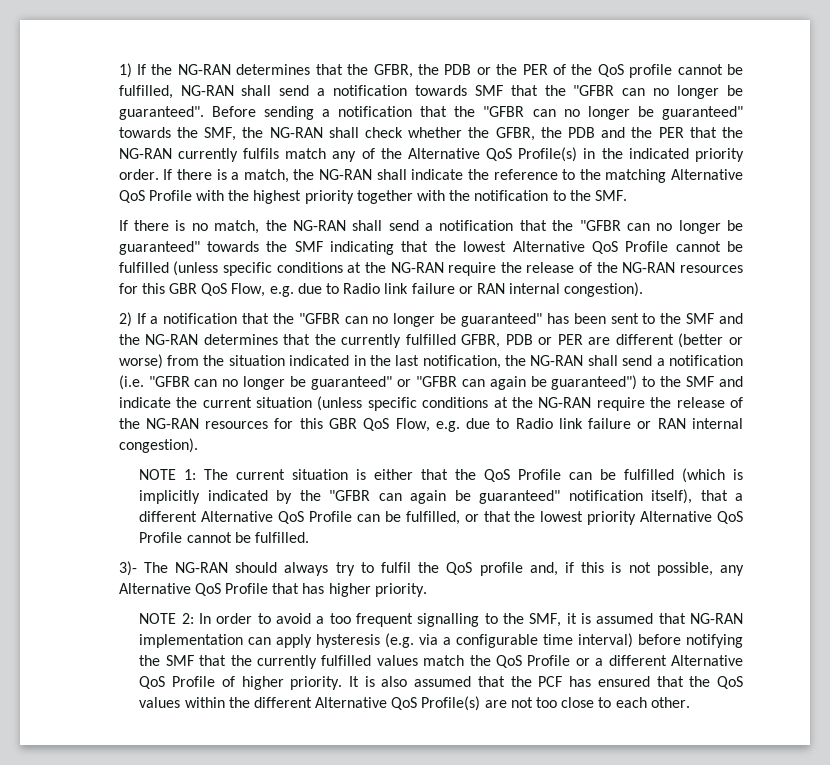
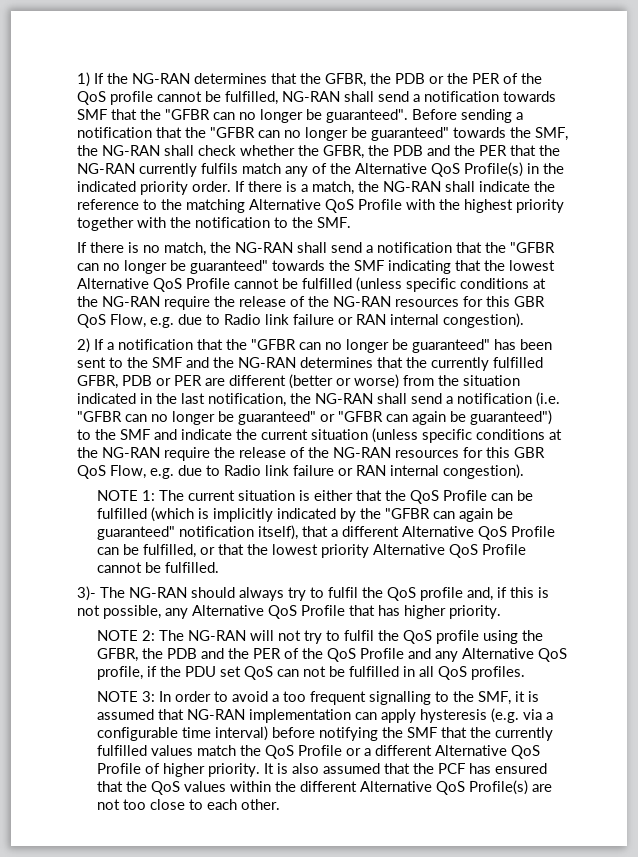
(194, 618) none -> [158,630,543,644] [96,648,567,662] [96,666,525,680] [96,691,155,702] The NG-RAN will not try to fulfil the QoS profile using the GFBR, the PDB and the PER of the QoS Profile and any Alternative QoS profile, if the PDU set QoS can not be fulfilled in all QoS profiles. // NOTE 3:

